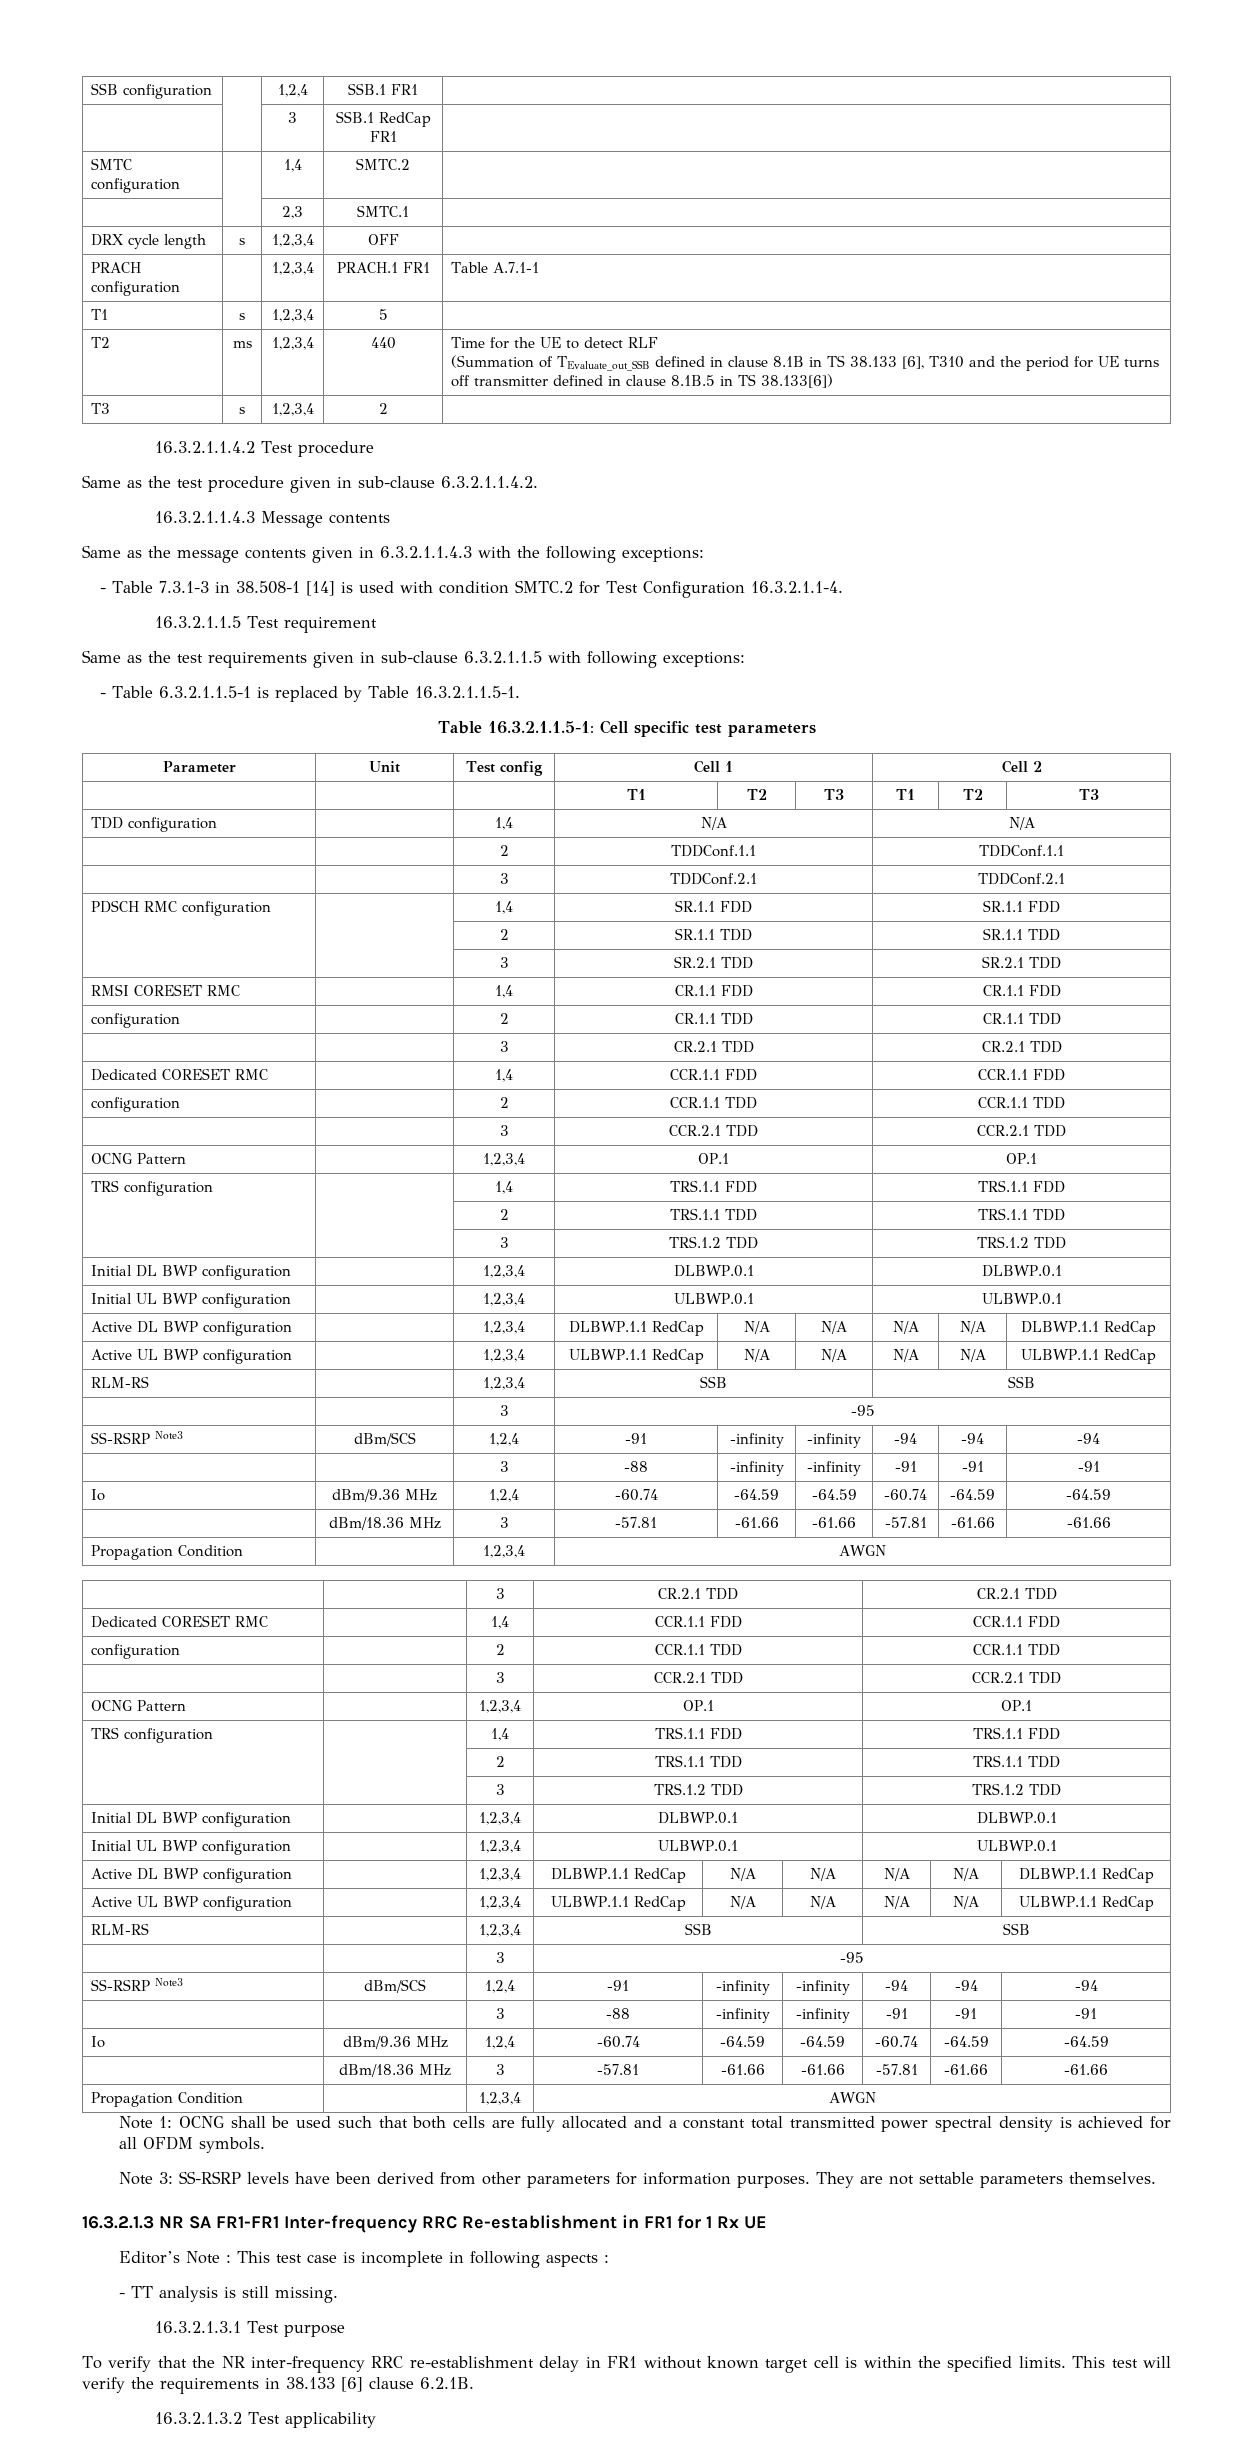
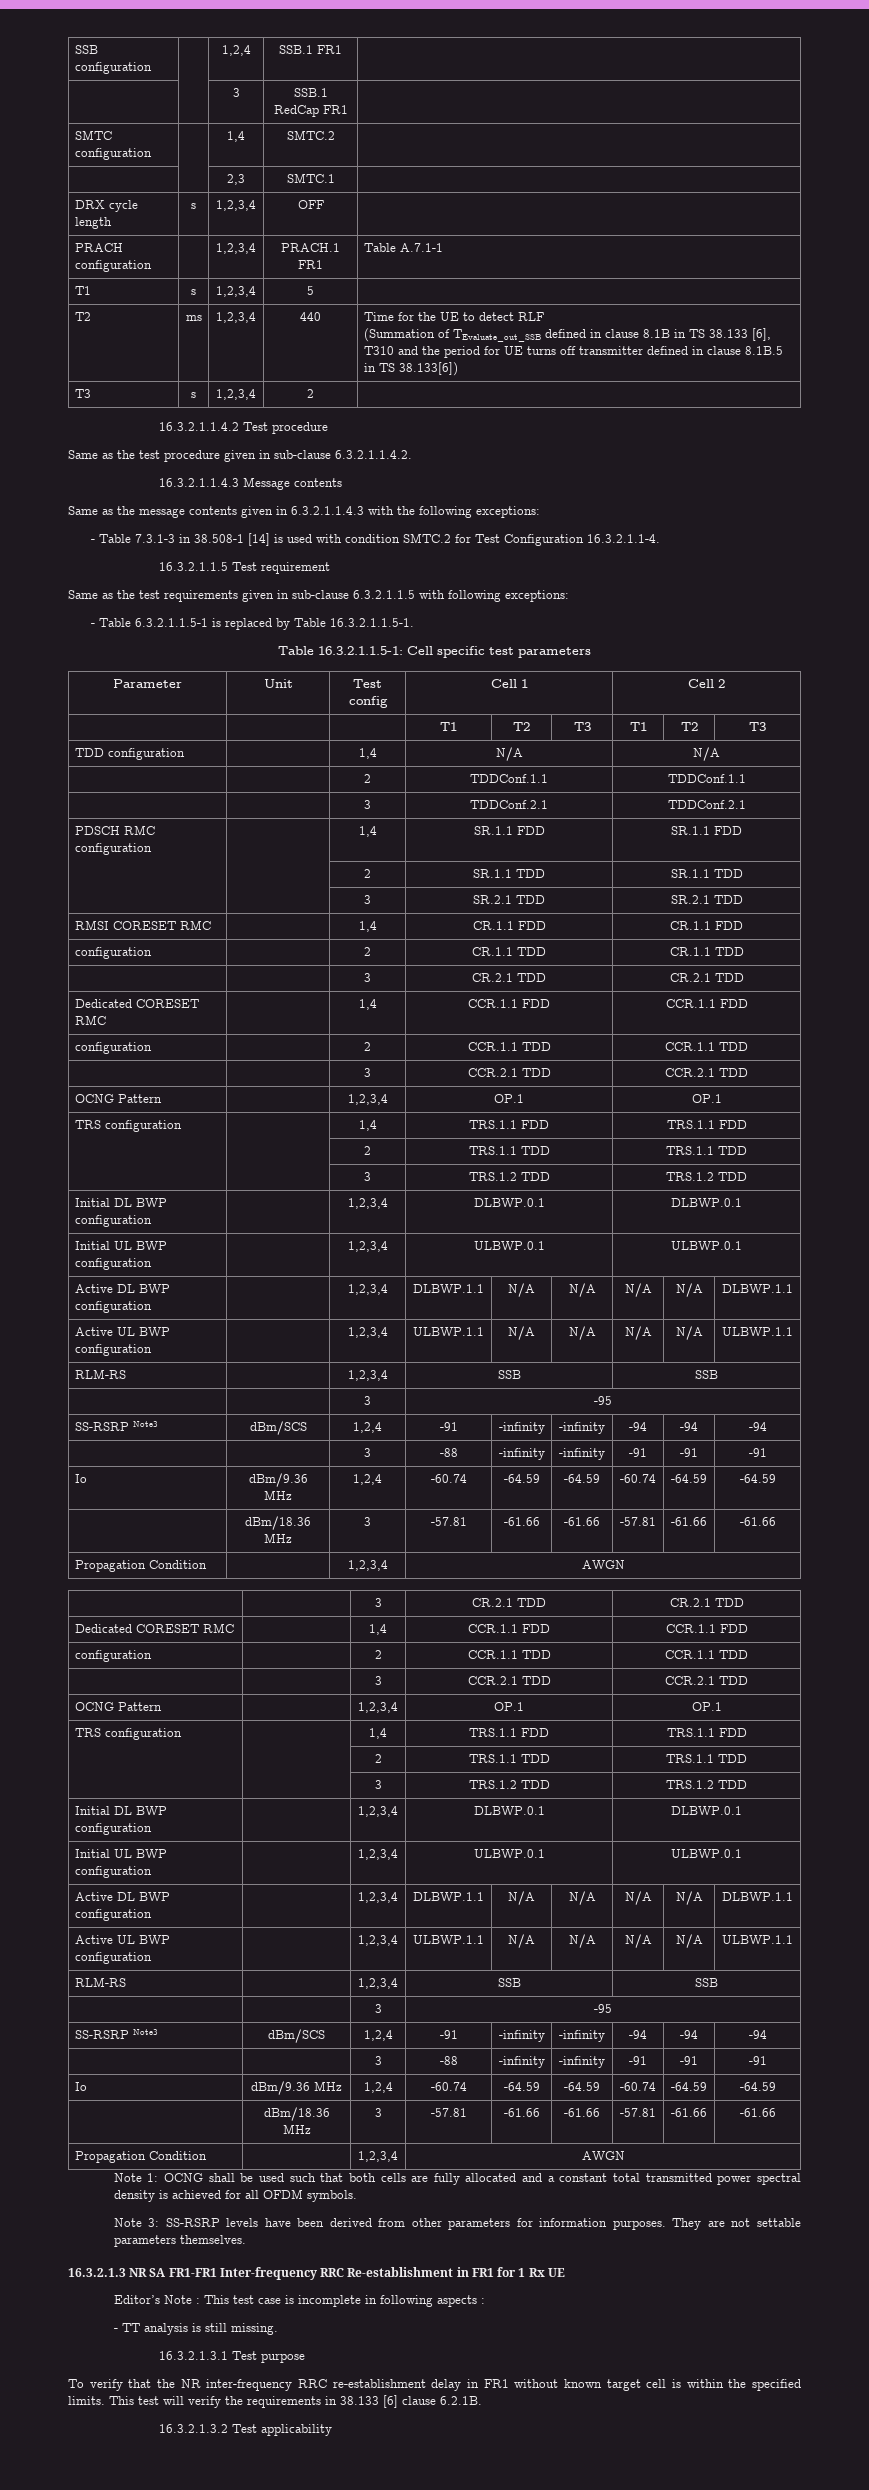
[651,1321,704,1336] [743,1321,770,1334] [821,1321,847,1334] [892,1321,919,1334] [959,1321,986,1334] [1021,1321,1156,1336] [91,1349,293,1364] [483,1349,525,1362] [568,1349,704,1364] [743,1349,770,1362] [821,1349,847,1362] [892,1349,919,1362] [959,1349,986,1362] [1021,1349,1156,1364] RedCap | N/A | N/A | N/A | N/A | DLBWP.1.1 RedCap // Active UL BWP configuration | | 1,2,3,4 | ULBWP.1.1 RedCap | N/A | N/A | N/A | N/A | ULBWP.1.1 RedCap -> [508,1283,535,1297] [568,1283,596,1297] [624,1283,652,1297] [675,1283,703,1297] [722,1284,793,1293] [74,1327,170,1336] [74,1344,152,1356] [347,1327,388,1338] [413,1327,484,1336] [508,1326,535,1340] [568,1326,596,1340] [624,1326,652,1340] [675,1326,703,1340] [722,1327,793,1336] | N/A | N/A | N/A | N/A | DLBWP.1.1 // Active UL BWP configuration | | 1,2,3,4 | ULBWP.1.1 | N/A | N/A | N/A | N/A | ULBWP.1.1
[633,1868,686,1883] [729,1868,756,1881] [809,1868,836,1881] [883,1868,910,1881] [953,1868,979,1881] [1018,1868,1154,1883] [91,1896,293,1911] [479,1896,521,1909] [550,1896,686,1911] [729,1896,756,1909] [809,1896,836,1909] [883,1896,910,1909] [953,1896,979,1909] [1018,1896,1154,1911] RedCap | N/A | N/A | N/A | N/A | DLBWP.1.1 RedCap // Active UL BWP configuration | | 1,2,3,4 | ULBWP.1.1 RedCap | N/A | N/A | N/A | N/A | ULBWP.1.1 RedCap -> [508,1891,535,1905] [568,1891,596,1905] [624,1891,652,1905] [675,1891,703,1905] [722,1892,793,1901] [74,1935,170,1944] [74,1952,152,1964] [358,1935,398,1946] [413,1935,484,1944] [508,1934,535,1948] [568,1934,596,1948] [624,1934,652,1948] [675,1934,703,1948] [722,1935,793,1944] | N/A | N/A | N/A | N/A | DLBWP.1.1 // Active UL BWP configuration | | 1,2,3,4 | ULBWP.1.1 | N/A | N/A | N/A | N/A | ULBWP.1.1

